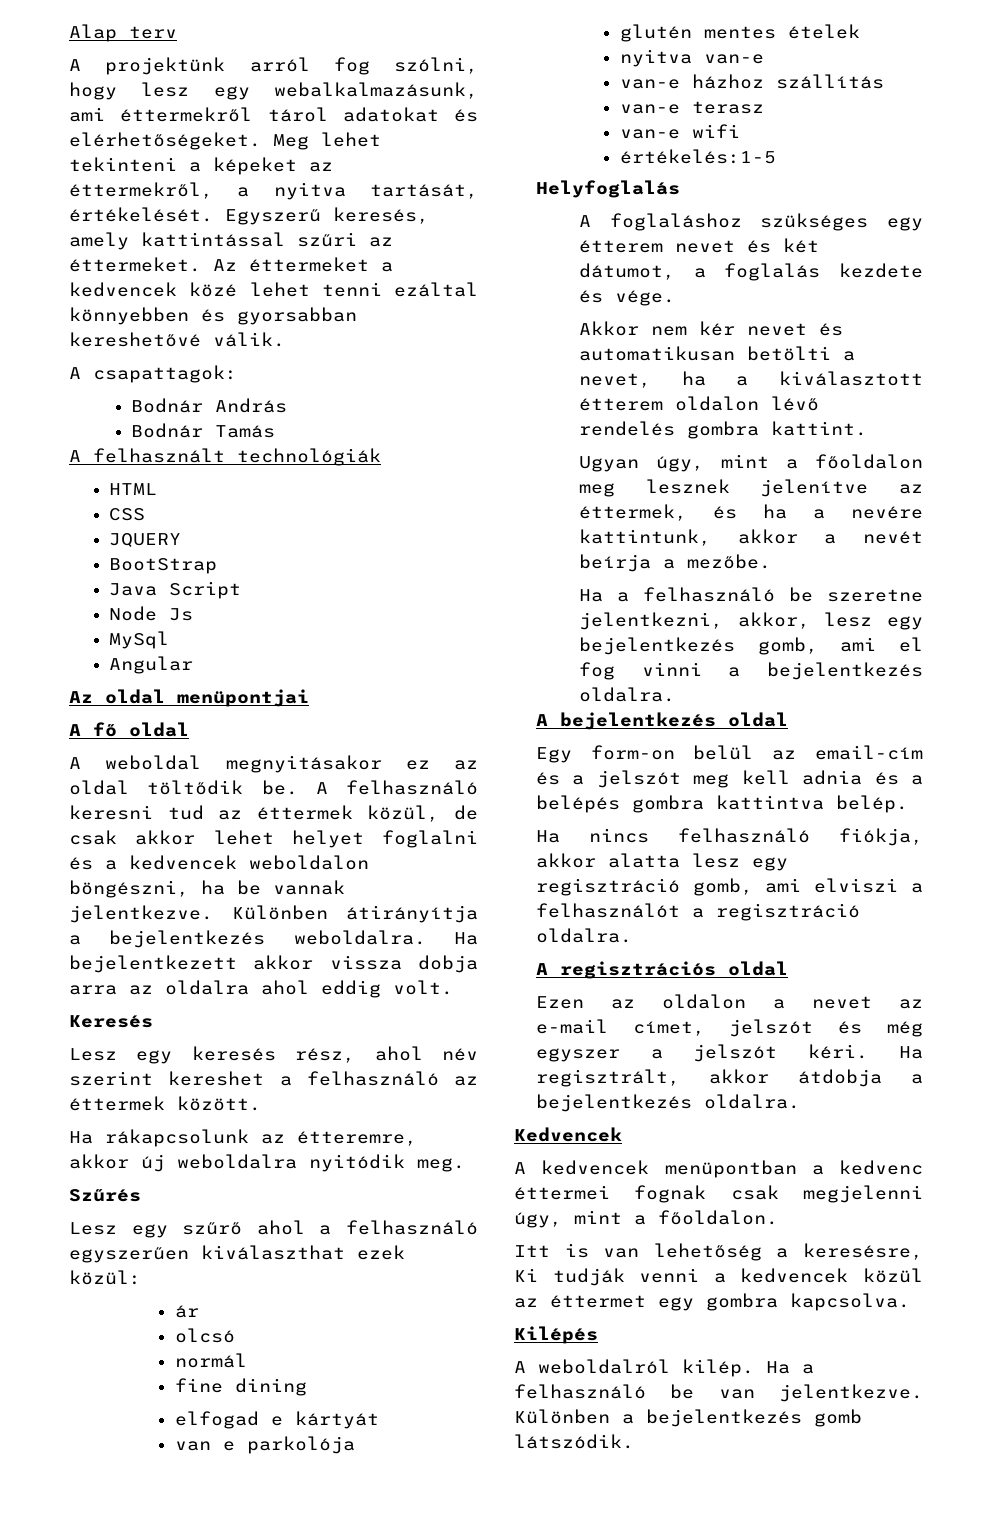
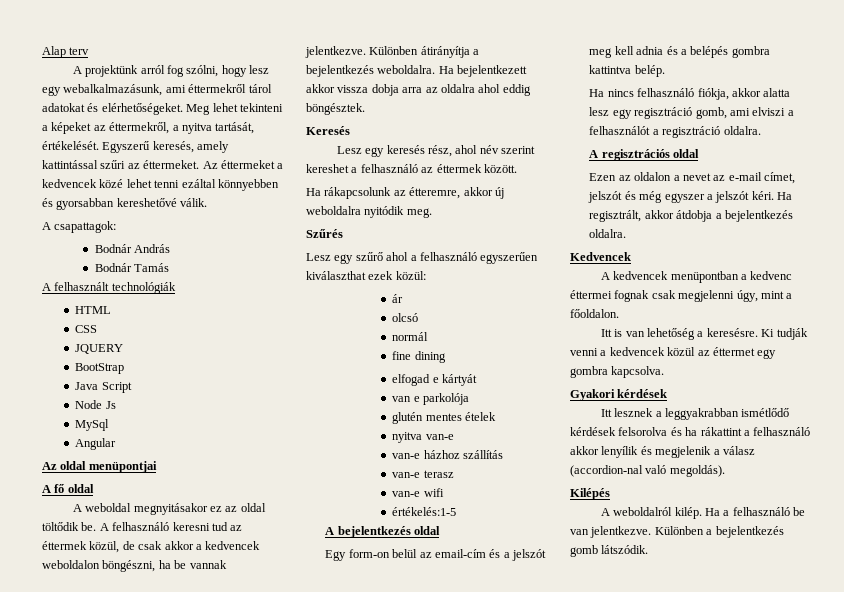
[213,830,478,848] [69,857,93,870] lehet helyet foglalni és -> (194, 545) none
[393,980,453,995] volt. -> [306,103,365,115] böngésztek.
[535,180,680,198] [579,213,923,231] [579,238,820,253] [579,263,923,281] [579,290,676,306] [579,321,844,336] [579,346,856,361] [579,371,923,388] [579,396,820,411] [579,421,868,439] [579,454,923,472] [579,479,923,497] [579,504,923,521] [579,529,923,546] [579,554,772,572] [579,587,923,602] [579,612,923,630] [579,637,923,655] [579,662,923,680] [579,687,676,702] // Helyfoglalás // A foglaláshoz szükséges egy étterem nevet és két dátumot, a foglalás kezdete és vége. // Akkor nem kér nevet és automatikusan betölti a nevet, ha a kiválasztott étterem oldalon lévő rendelés gombra kattint. // Ugyan úgy, mint a főoldalon meg lesznek jelenítve az éttermek, és ha a nevére kattintunk, akkor a nevét beírja a mezőbe. // Ha a felhasználó be szeretne jelentkezni, akkor, lesz egy bejelentkezés gomb, ami el fog vinni a bejelentkezés oldalra. -> (457, 511) none
[803,1243,923,1260] keresésre, -> [706,328,758,337] keresésre.
(910, 1302) none -> [570,389,668,401] [600,408,790,420] [570,427,811,436] [570,446,755,458] [570,465,725,477] // Gyakori kérdések // Itt lesznek a leggyakrabban ismétlődő kérdések felsorolva és ha rákattint a felhasználó akkor lenyílik és megjelenik a válasz (accordion-nal való megoldás).

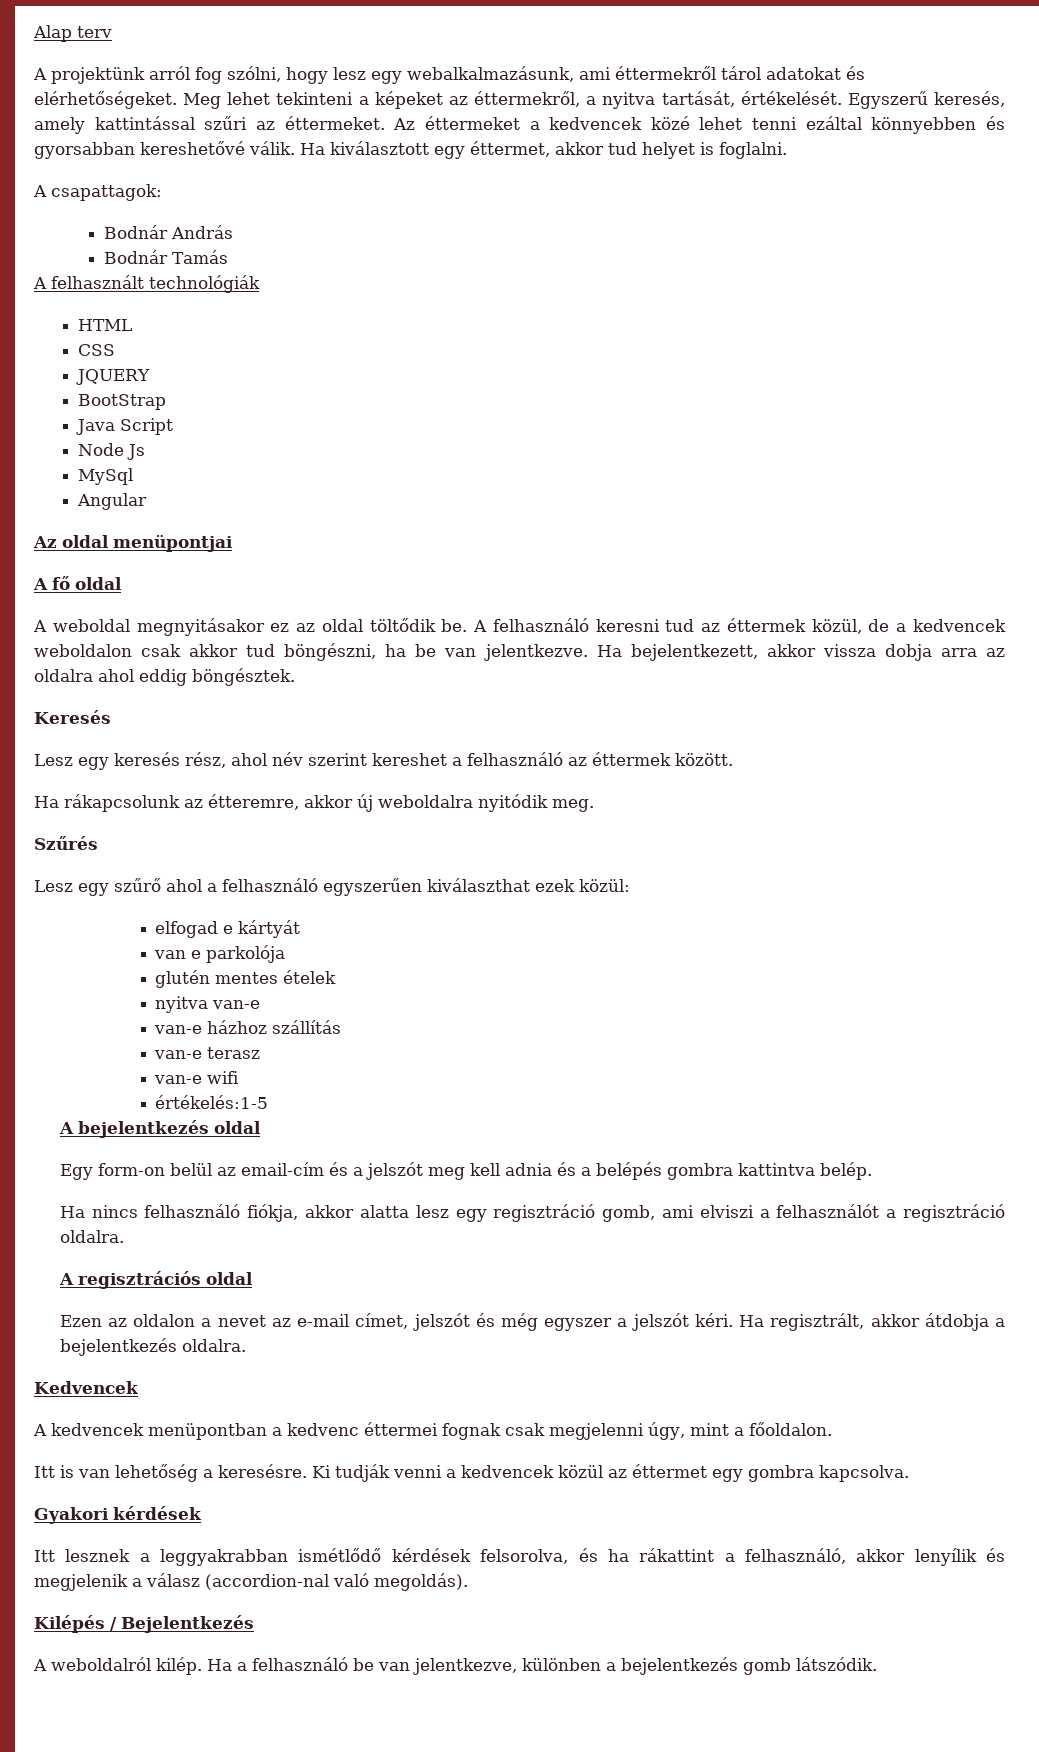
(208, 202) none -> [300,141,787,159] Ha kiválasztott egy éttermet, akkor tud helyet is foglalni.
[138,541,194,550] csak akkor -> (890, 625) none
[102,560,227,572] [305,46,480,58] [306,65,528,77] böngészni, ha be vannak jelentkezve. Különben átirányítja a bejelentkezés weboldalra. Ha bejelentkezett -> [141,643,758,661] csak akkor tud böngészni, ha be van jelentkezve. Ha bejelentkezett,
[392,294,404,303] [392,313,419,322] [392,332,429,341] [392,351,446,363] // ár // olcsó // normál // fine dining -> (630, 885) none
[618,427,668,436] felsorolva -> [480,1549,569,1564] felsorolva,
[753,427,811,436] felhasználó -> [744,1548,846,1564] felhasználó,
(610, 494) none -> [110,1615,254,1633] / Bejelentkezés
[590,526,704,538] jelentkezve. Különben -> [413,1658,601,1675] jelentkezve, különben

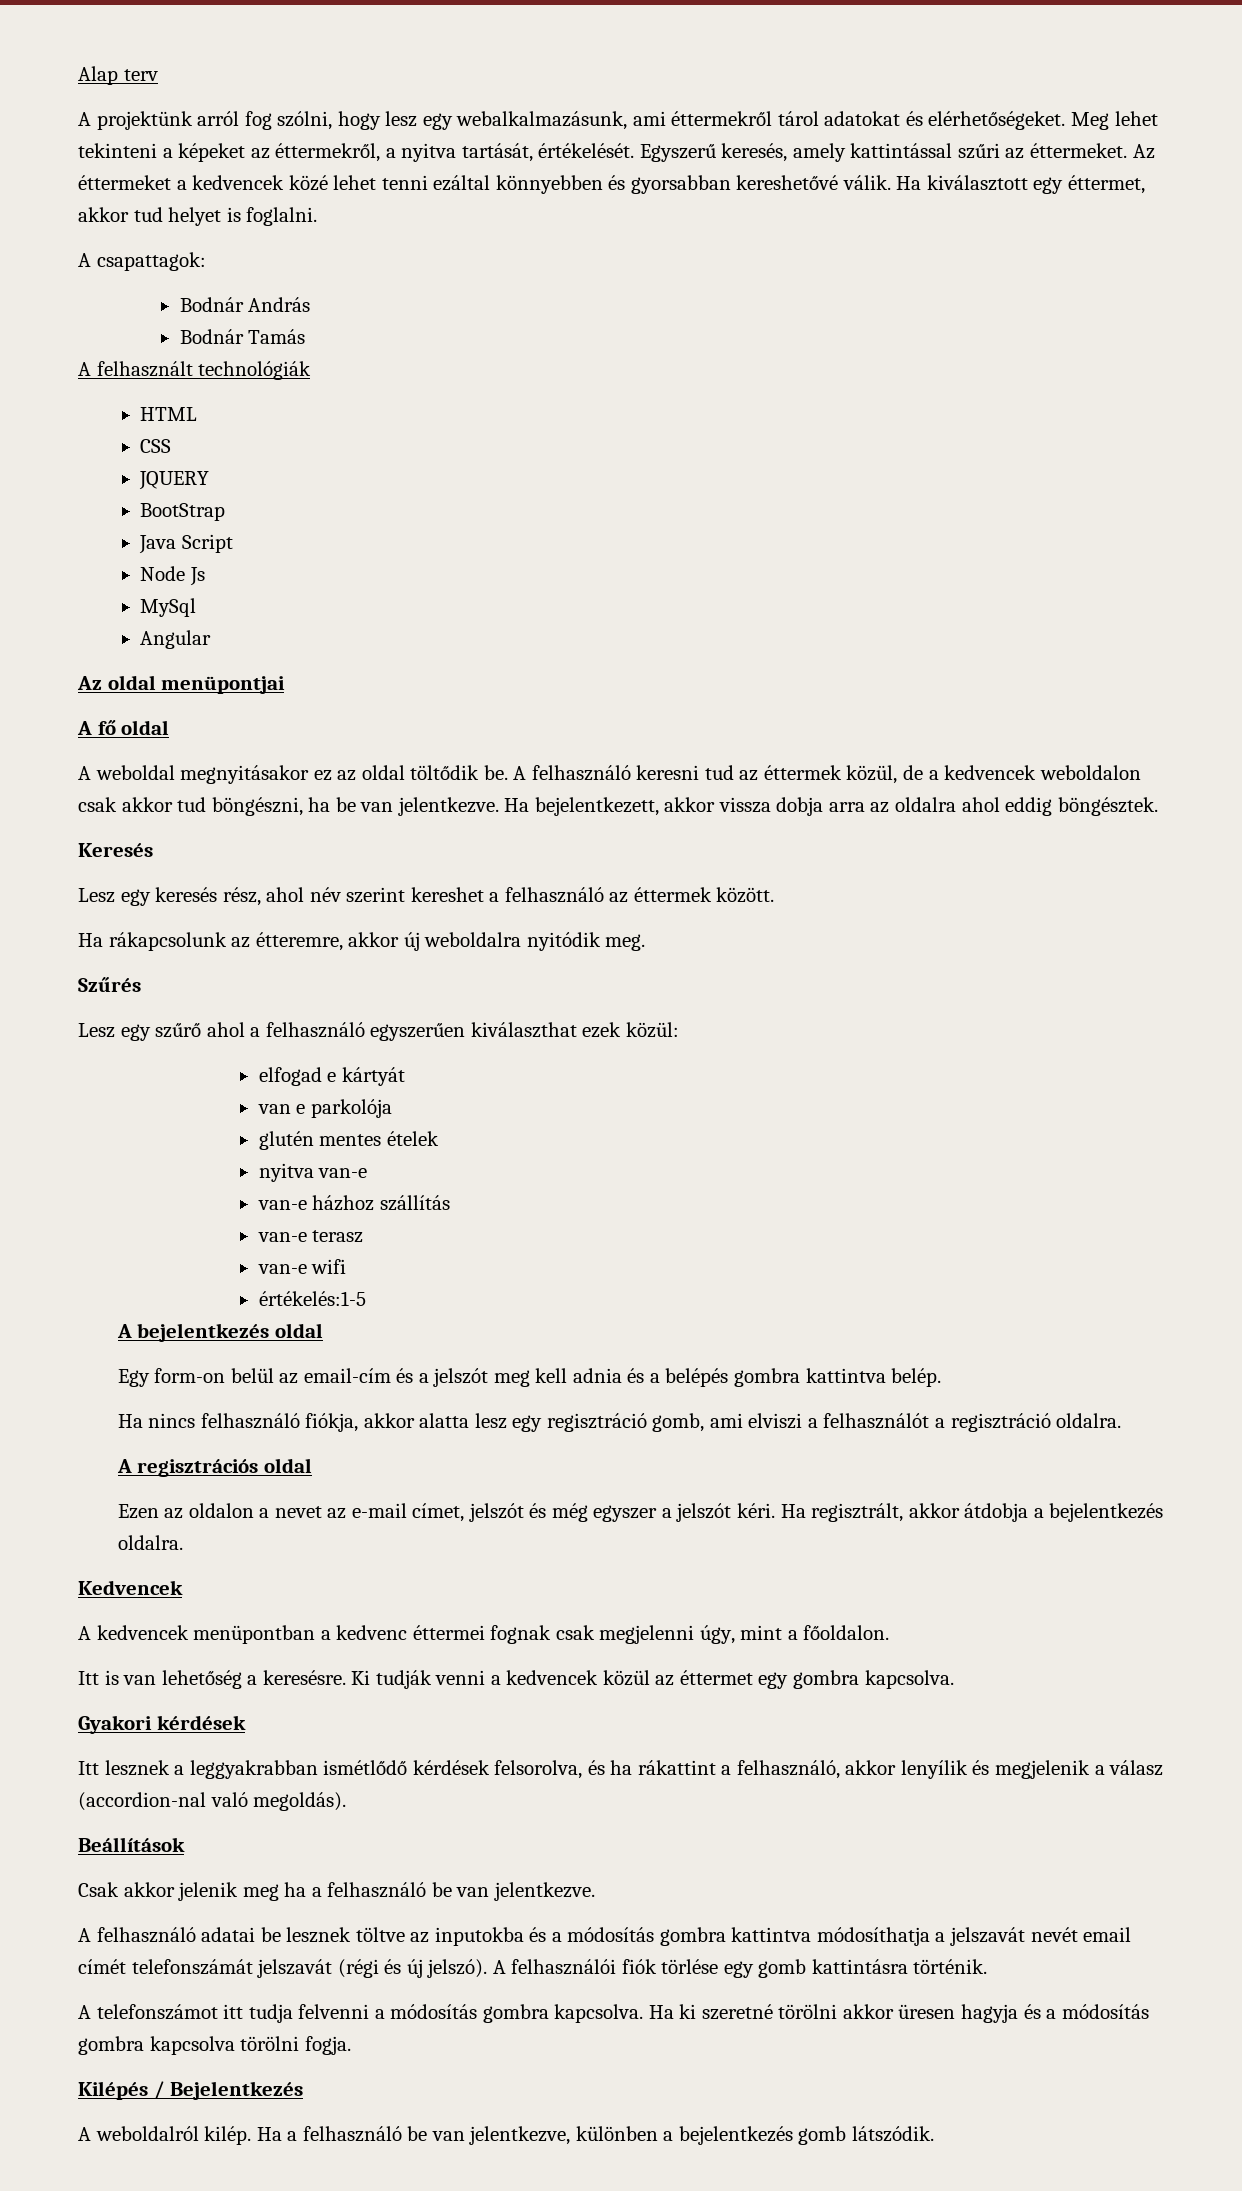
(468, 1582) none -> [78,1837,185,1852] [78,1882,595,1901] [78,1927,1132,1946] [78,1959,988,1978] [78,2004,1149,2023] [78,2036,351,2055] // Beállítások // Csak akkor jelenik meg ha a felhasználó be van jelentkezve. // A felhasználó adatai be lesznek töltve az inputokba és a módosítás gombra kattintva módosíthatja a jelszavát nevét email címét telefonszámát jelszavát (régi és új jelszó). A felhasználói fiók törlése egy gomb kattintásra történik. // A telefonszámot itt tudja felvenni a módosítás gombra kapcsolva. Ha ki szeretné törölni akkor üresen hagyja és a módosítás gombra kapcsolva törölni fogja.

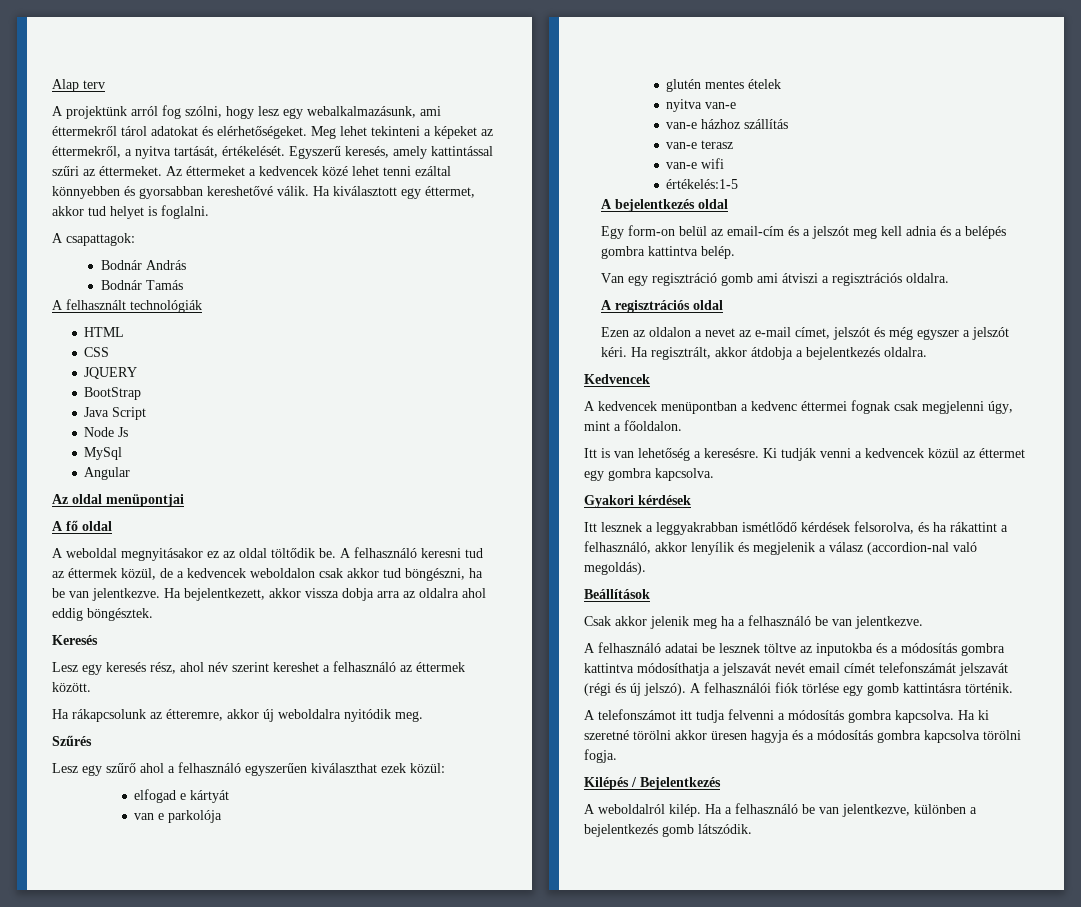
[117,1413,1051,1432] Ha nincs felhasználó fiókja, akkor alatta lesz egy regisztráció gomb, ami elviszi a felhasználót a regisztráció -> [600,273,902,286] Van egy regisztráció gomb ami átviszi a regisztrációs

